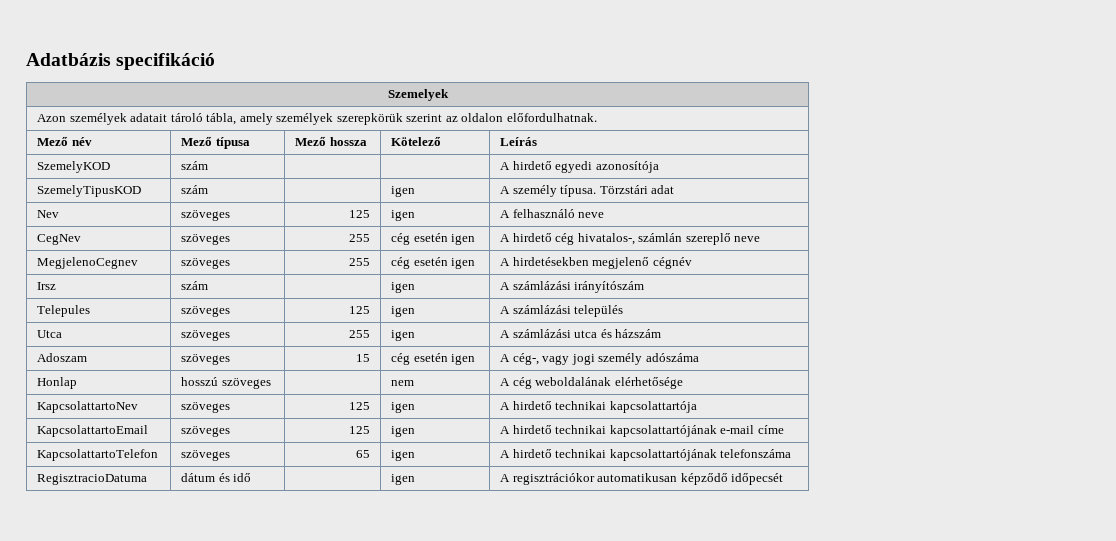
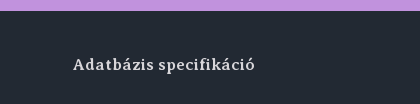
[387,89,449,101] [37,113,597,125] [37,136,92,146] [181,136,250,149] [295,136,367,146] [391,136,442,146] [500,137,538,146] [37,161,111,173] [181,161,209,170] [500,161,659,173] [37,185,142,197] [181,185,209,194] [391,186,416,197] [500,185,675,197] [37,210,60,218] [181,210,231,221] [348,210,370,218] [391,210,416,221] [500,209,605,218] [37,234,82,245] [181,234,231,245] [348,234,370,242] [391,233,476,245] [500,233,761,245] [37,257,139,269] [181,258,231,269] [348,258,370,266] [391,257,476,269] [500,257,692,269] [37,282,57,290] [181,281,209,290] [391,282,416,293] [500,281,645,293] [37,305,91,317] [181,306,231,317] [348,306,370,314] [391,306,416,317] [500,305,624,317] [37,330,63,338] [181,330,231,341] [348,330,370,338] [391,330,416,341] [500,329,662,338] [37,353,88,362] [181,354,231,365] [355,354,370,362] [391,353,476,365] [500,353,699,365] [37,377,78,389] [181,377,271,389] [391,380,415,386] [500,377,683,389] [37,401,139,413] [181,402,231,413] [348,402,370,410] [391,402,416,413] [500,401,697,413] [37,425,149,437] [181,426,231,437] [348,426,370,434] [391,426,416,437] [500,425,784,437] [37,449,159,461] [181,450,231,461] [355,450,370,458] [391,450,416,461] [500,449,792,461] [37,474,148,485] [181,473,252,482] [391,474,416,485] [500,473,784,485] // Szemelyek // Azon személyek adatait tároló tábla, amely személyek szerepkörük szerint az oldalon előfordulhatnak. // Mező név | Mező típusa | Mező hossza | Kötelező | Leírás // SzemelyKOD | szám | | | A hirdető egyedi azonosítója // SzemelyTipusKOD | szám | | igen | A személy típusa. Törzstári adat // Nev | szöveges | 125 | igen | A felhasználó neve // CegNev | szöveges | 255 | cég esetén igen | A hirdető cég hivatalos-, számlán szereplő neve // MegjelenoCegnev | szöveges | 255 | cég esetén igen | A hirdetésekben megjelenő cégnév // Irsz | szám | | igen | A számlázási irányítószám // Telepules | szöveges | 125 | igen | A számlázási település // Utca | szöveges | 255 | igen | A számlázási utca és házszám // Adoszam | szöveges | 15 | cég esetén igen | A cég-, vagy jogi személy adószáma // Honlap | hosszú szöveges | | nem | A cég weboldalának elérhetősége // KapcsolattartoNev | szöveges | 125 | igen | A hirdető technikai kapcsolattartója // KapcsolattartoEmail | szöveges | 125 | igen | A hirdető technikai kapcsolattartójának e-mail címe // KapcsolattartoTelefon | szöveges | 65 | igen | A hirdető technikai kapcsolattartójának telefonszáma // RegisztracioDatuma | dátum és idő | | igen | A regisztrációkor automatikusan képződő időpecsét -> (256, 65) none

